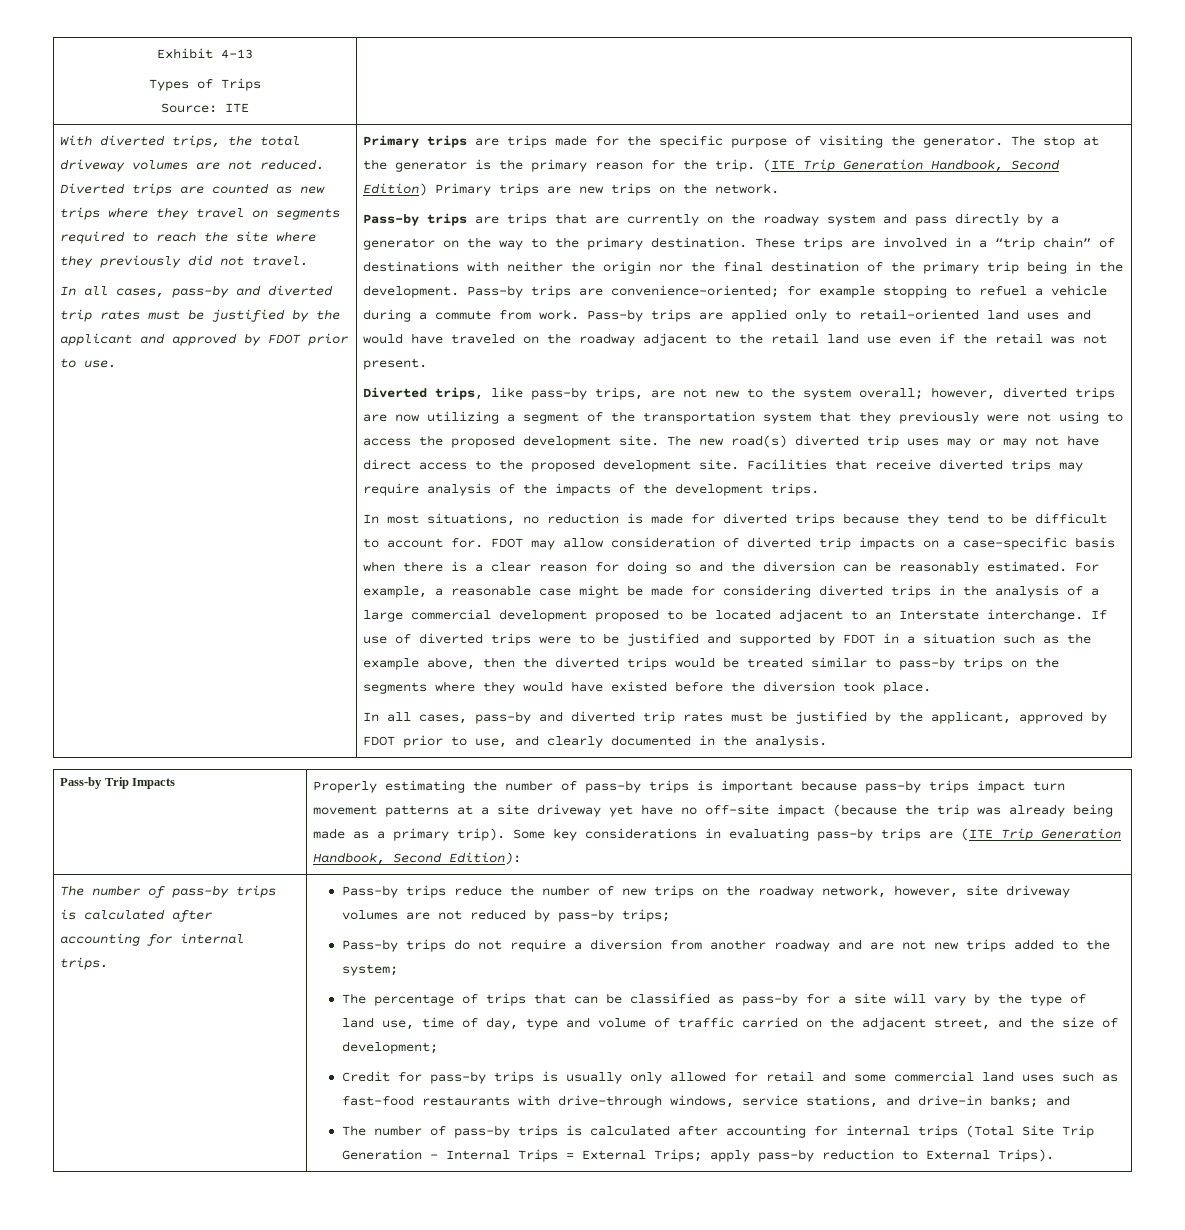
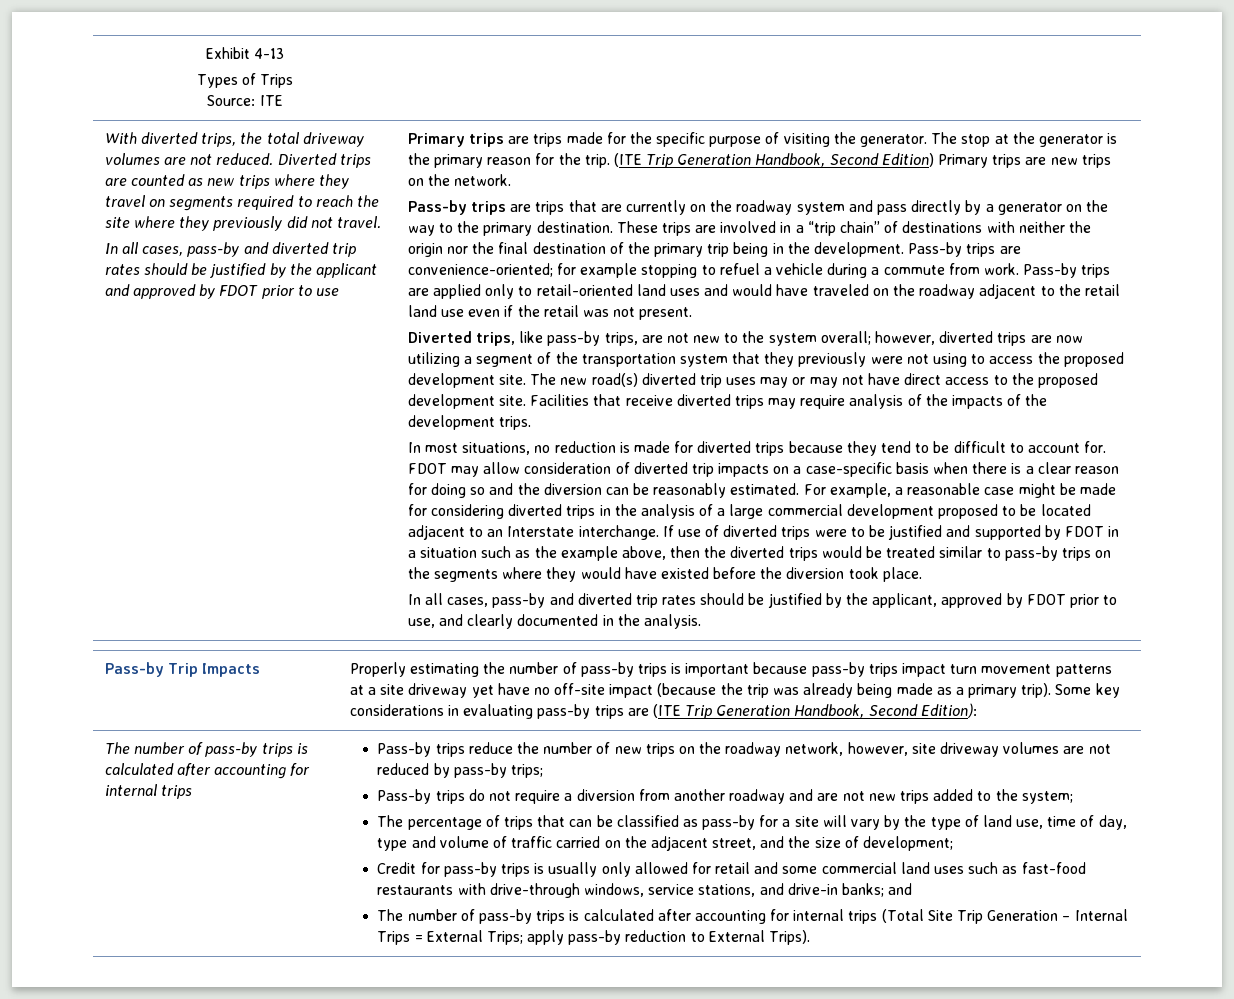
[148,310,181,320] must -> [143,263,188,275] should
[84,360,117,368] use. -> [315,288,339,296] use
[731,712,764,722] must -> [700,593,745,605] should
[60,957,109,970] trips. -> [160,785,192,799] trips

